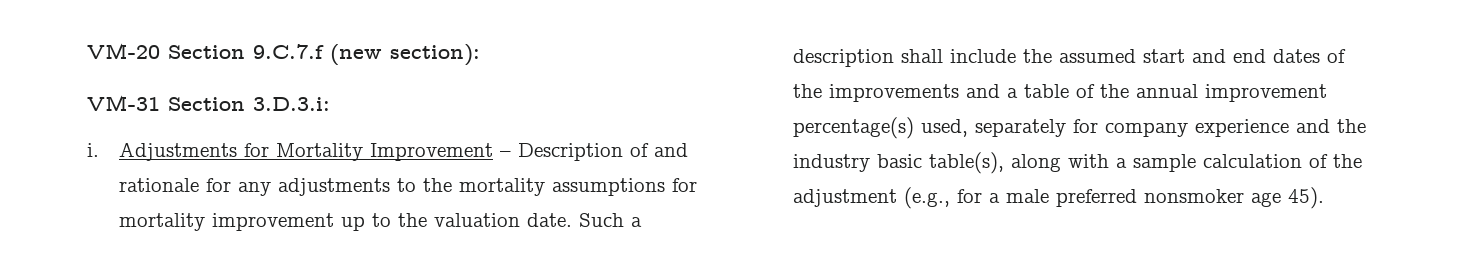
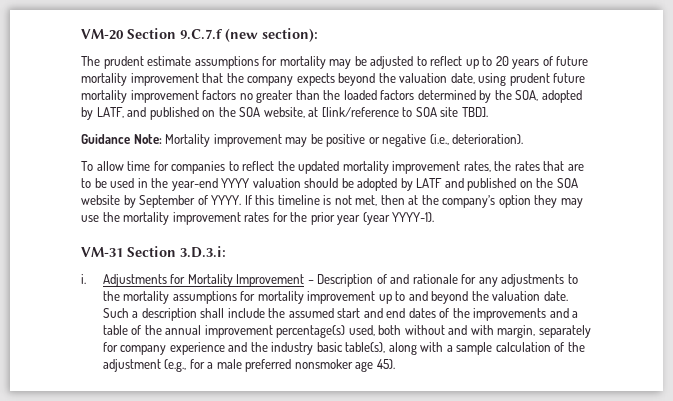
(480, 55) none -> [81,56,589,69] [81,73,586,86] [81,90,582,103] [81,107,488,120] [81,134,524,147] [81,161,584,174] [81,178,578,191] [81,195,583,208] [81,212,435,225] // The prudent estimate assumptions for mortality may be adjusted to reflect up to 20 years of future mortality improvement that the company expects beyond the valuation date, using prudent future mortality improvement factors no greater than the loaded factors determined by the SOA, adopted by LATF, and published on the SOA website, at [link/reference to SOA site TBD]. // Guidance Note: Mortality improvement may be positive or negative (i.e., deterioration). // To allow time for companies to reflect the updated mortality improvement rates, the rates that are to be used in the year-end YYYY valuation should be adopted by LATF and published on the SOA website by September of YYYY. If this timeline is not met, then at the company’s option they may use the mortality improvement rates for the prior year (year YYYY-1).
(392, 220) none -> [408,291,469,304] and beyond
(969, 128) none -> [378,325,536,338] both without and with margin,

